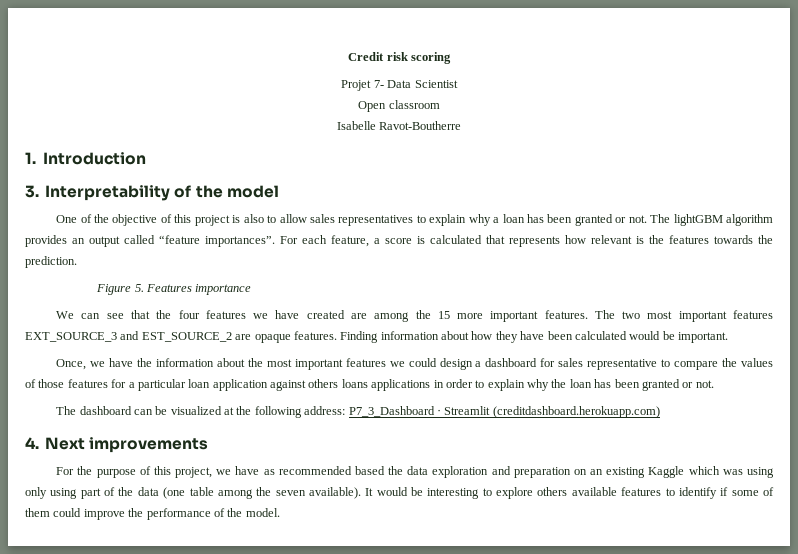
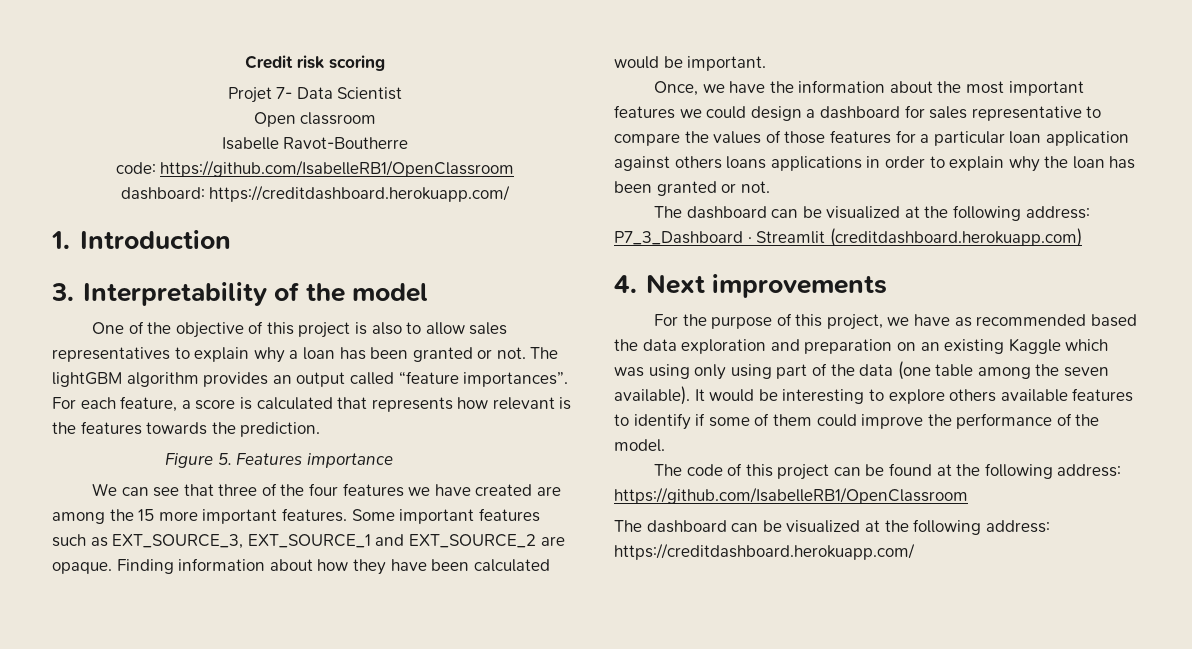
(462, 125) none -> [115,160,515,177] [120,185,511,202] // code: https://github.com/IsabelleRB1/OpenClassroom // dashboard: https://creditdashboard.herokuapp.com/
(151, 314) none -> [218,483,277,496] three of
[594,310,773,322] [25,331,337,343] The two most important features EXT_SOURCE_3 and EST_SOURCE_2 are opaque features. -> [351,508,540,524] [52,534,565,549] [52,562,112,574] Some important features such as EXT_SOURCE_3, EXT_SOURCE_1 and EXT_SOURCE_2 are opaque.
(280, 512) none -> [653,463,1122,480] [614,487,968,504] [614,519,1050,535] [614,543,915,560] // The code of this project can be found at the following address: https://github.com/IsabelleRB1/OpenClassroom // The dashboard can be visualized at the following address: https://creditdashboard.herokuapp.com/

